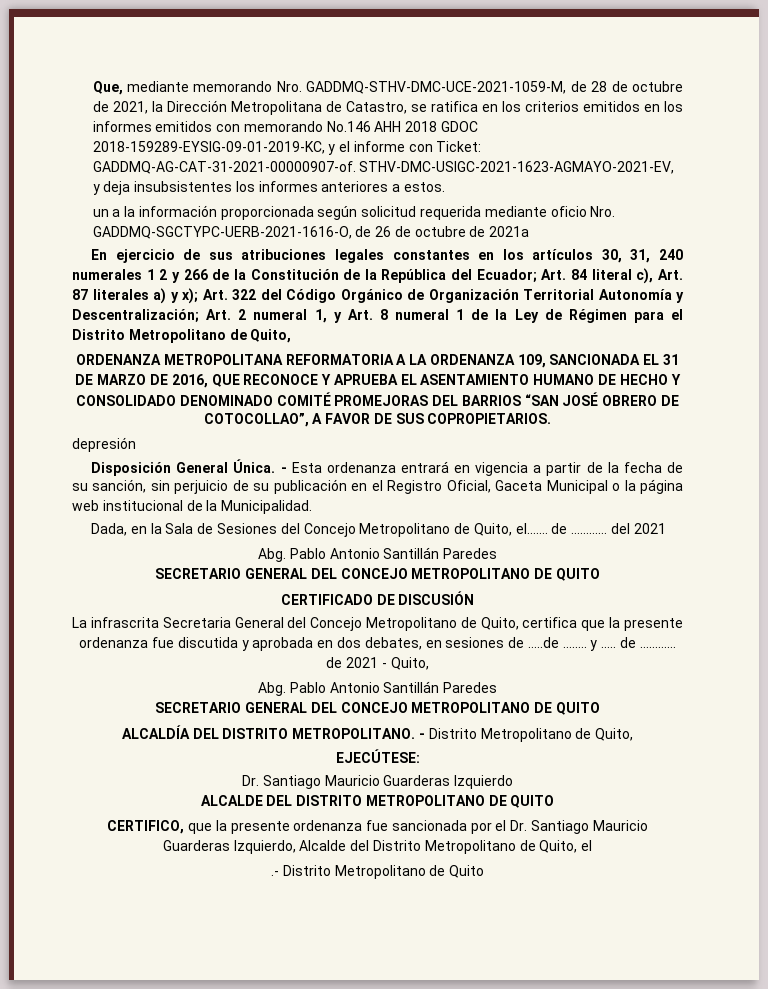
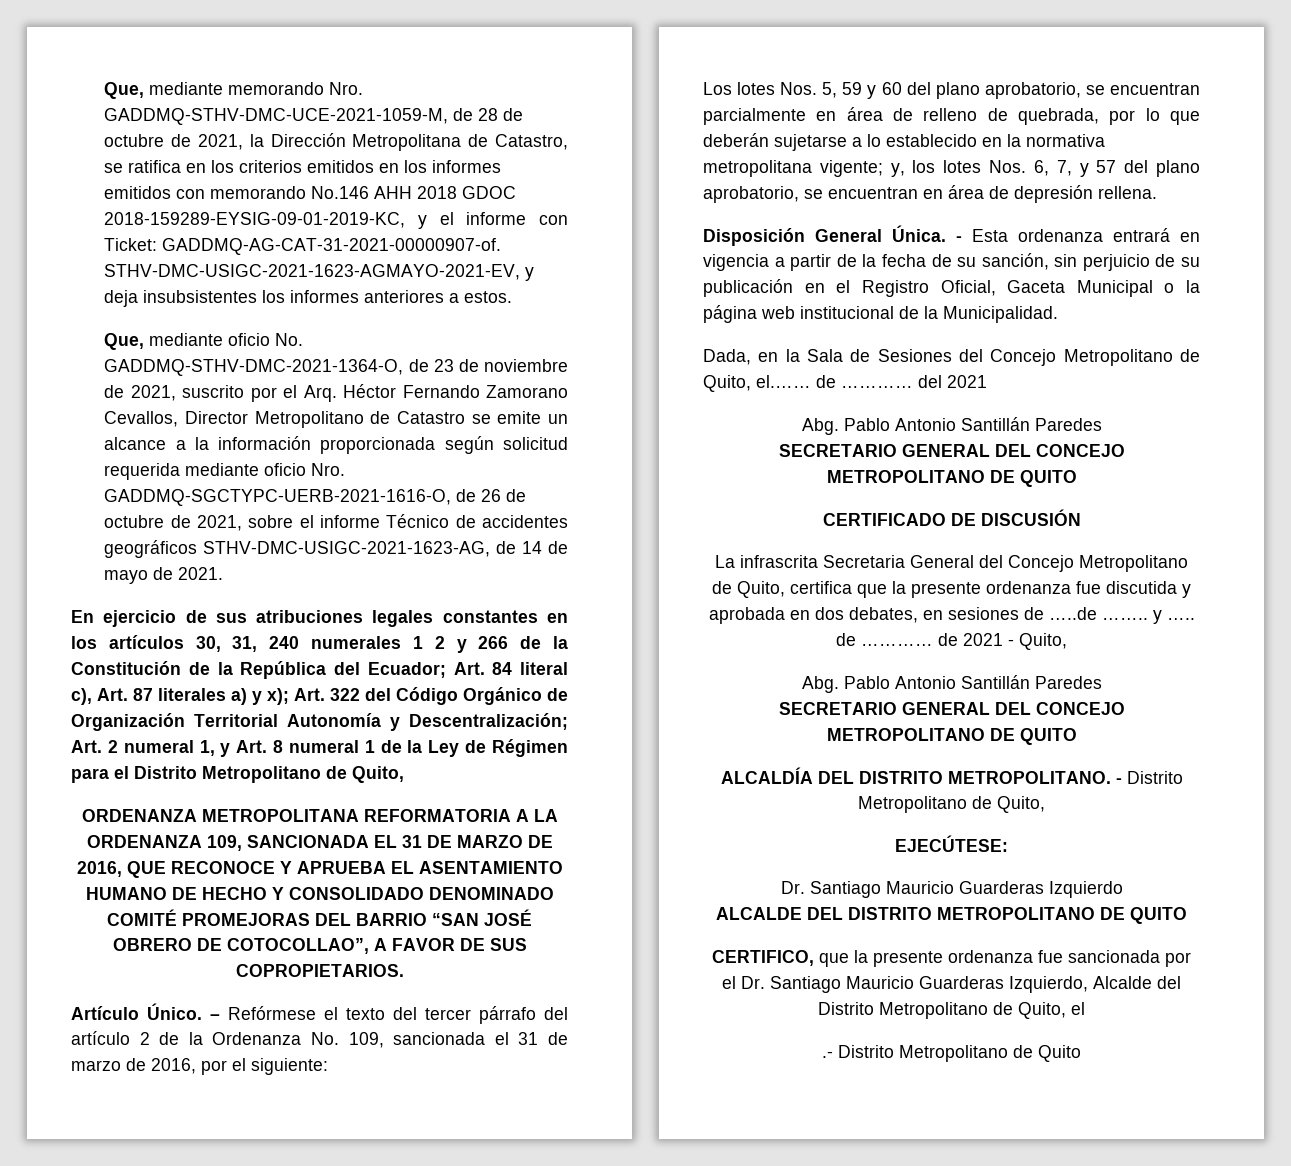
[92,209,109,217] un -> [104,333,304,350] [104,359,568,376] [104,384,568,402] [104,411,568,428] [104,437,167,450] Que, mediante oficio No. GADDMQ-STHV-DMC-2021-1364-O, de 23 de noviembre de 2021, suscrito por el Arq. Héctor Fernando Zamorano Cevallos, Director Metropolitano de Catastro se emite un alcance
[489,226,530,237] 2021a -> [197,514,568,531] [104,540,568,558] [104,567,224,584] 2021, sobre el informe Técnico de accidentes geográficos STHV-DMC-USIGC-2021-1623-AG, de 14 de mayo de 2021.
[461,395,521,406] BARRIOS -> [356,913,427,926] BARRIO
(552, 418) none -> [71,1003,568,1024] [71,1031,569,1048] [71,1058,328,1075] [703,82,1200,99] [703,107,1200,125] [703,133,1105,151] [703,160,1200,177] [703,185,1009,203] Artículo Único. – Refórmese el texto del tercer párrafo del artículo 2 de la Ordenanza No. 109, sancionada el 31 de marzo de 2016, por el siguiente: // Los lotes Nos. 5, 59 y 60 del plano aprobatorio, se encuentran parcialmente en área de relleno de quebrada, por lo que deberán sujetarse a lo establecido en la normativa metropolitana vigente; y, los lotes Nos. 6, 7, y 57 del plano aprobatorio, se encuentran en área de
(136, 444) none -> [1098,186,1157,199] rellena.

